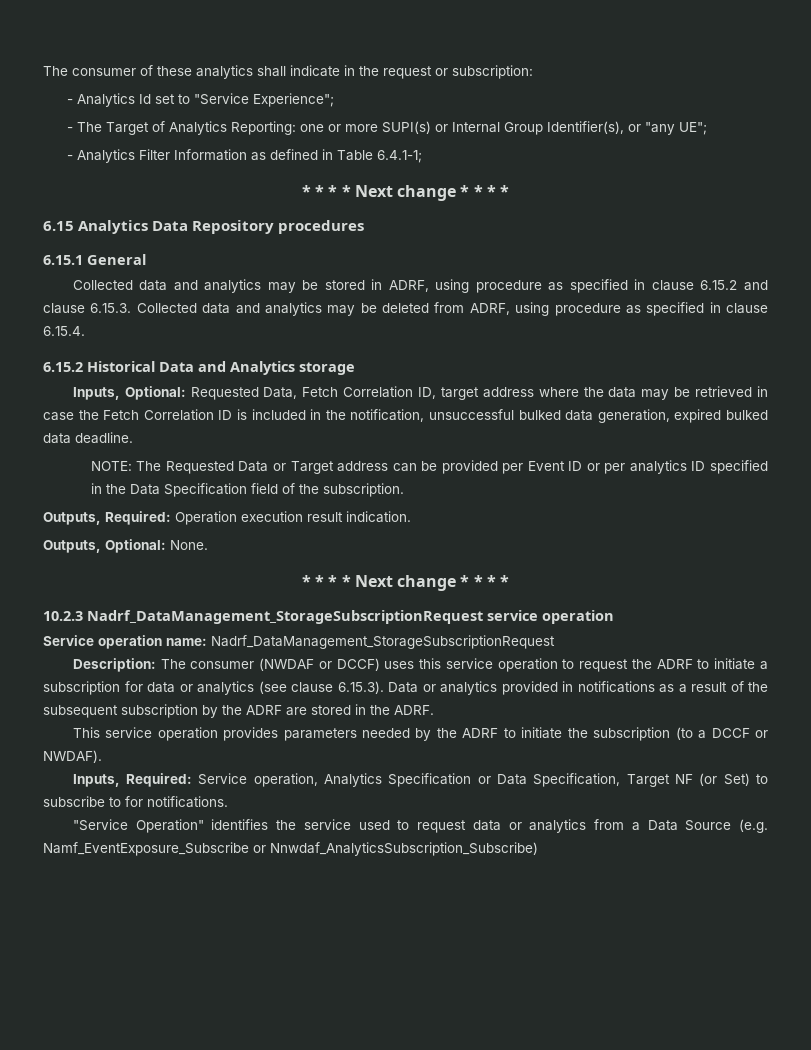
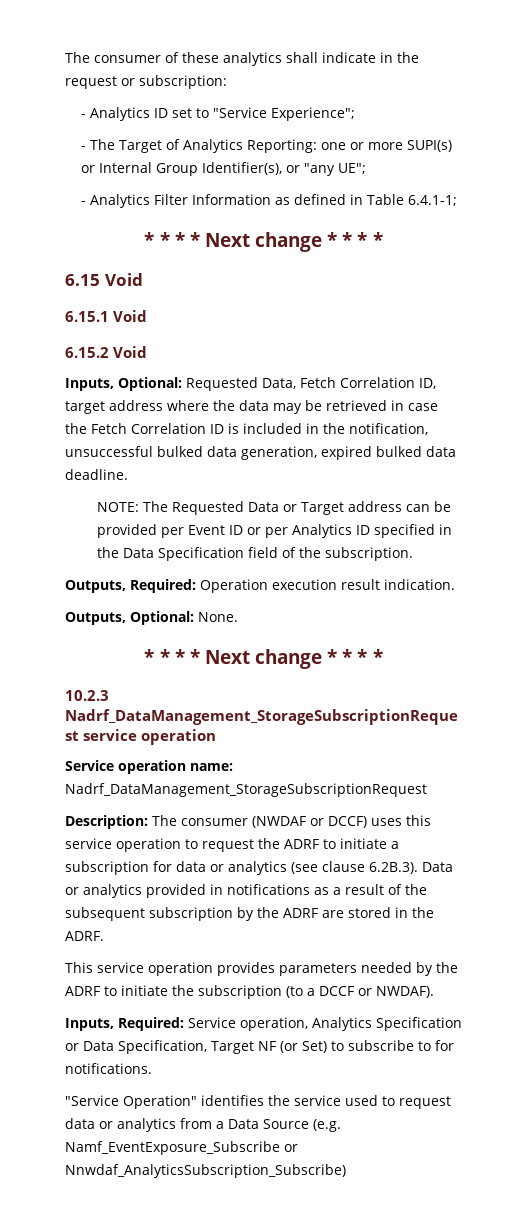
[138,94,151,104] Id -> [154,108,169,118] ID
[78,220,365,234] [43,254,146,265] [72,279,768,293] [43,302,768,316] [43,326,85,336] [43,361,355,375] Analytics Data Repository procedures // 6.15.1 General // Collected data and analytics may be stored in ADRF, using procedure as specified in clause 6.15.2 and clause 6.15.3. Collected data and analytics may be deleted from ADRF, using procedure as specified in clause 6.15.4. // 6.15.2 Historical Data and Analytics storage -> [104,273,143,286] [65,310,148,322] [65,346,148,358] Void // 6.15.1 Void // 6.15.2 Void
[629,460,687,474] analytics -> [292,524,353,538] Analytics
[337,681,384,694] 6.15.3). -> [369,862,418,874] 6.2B.3).

